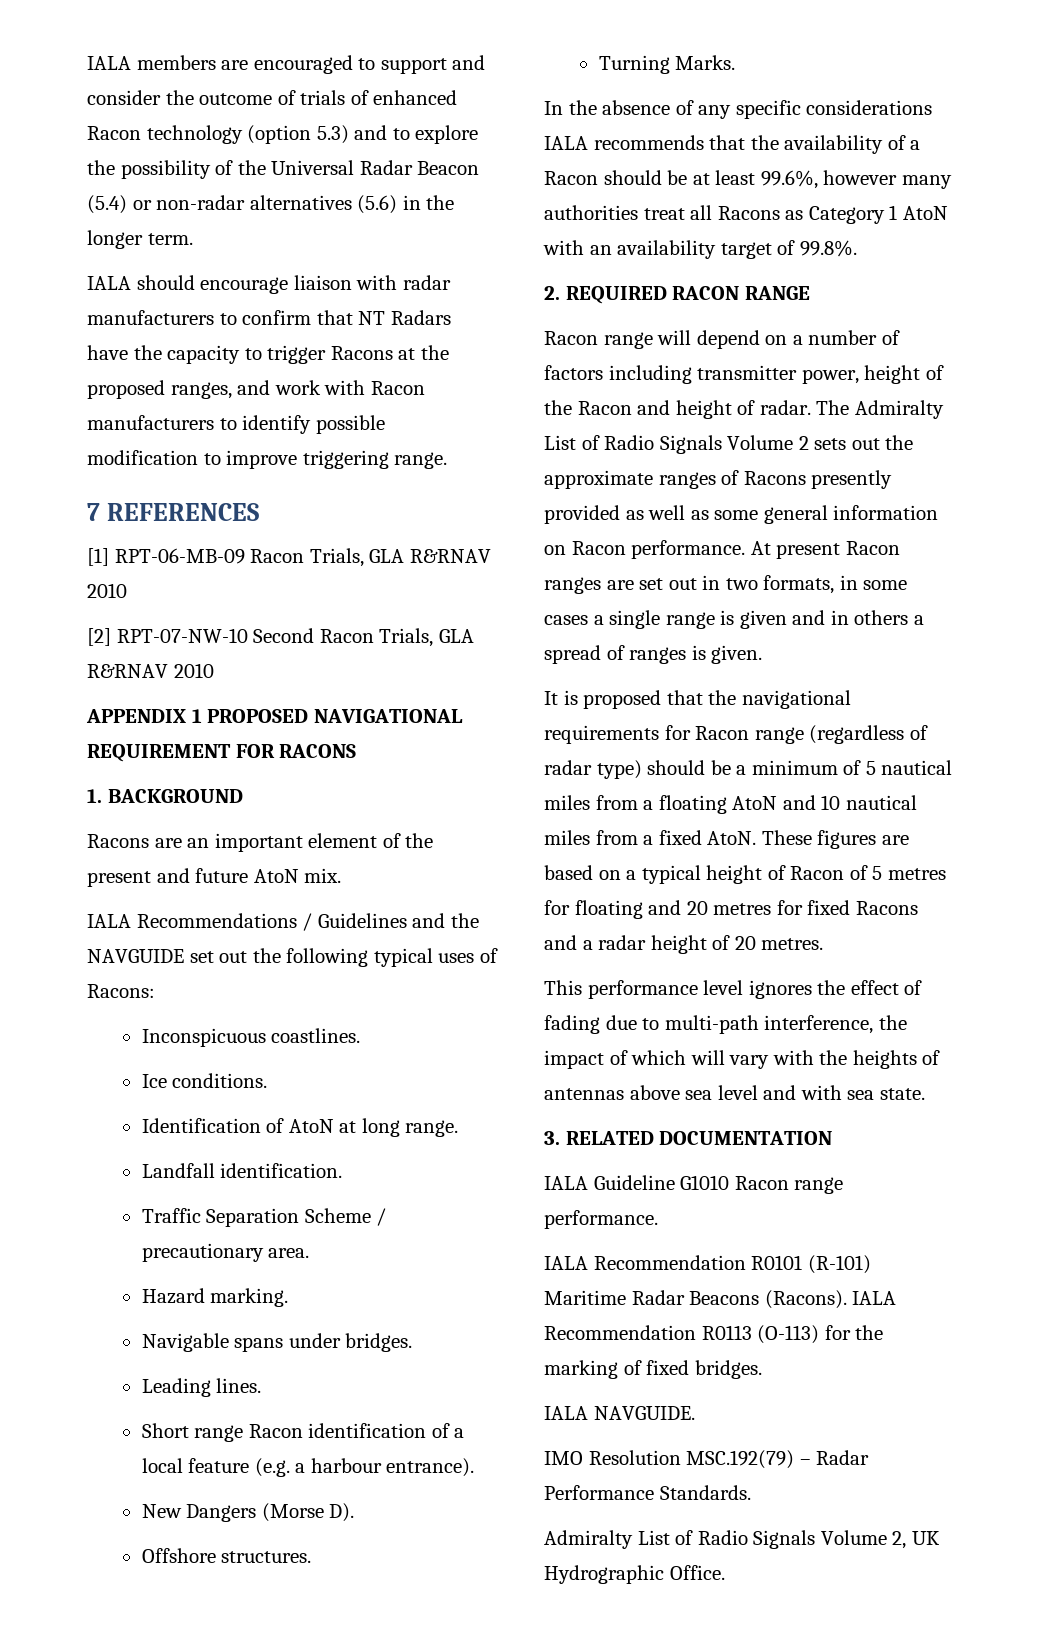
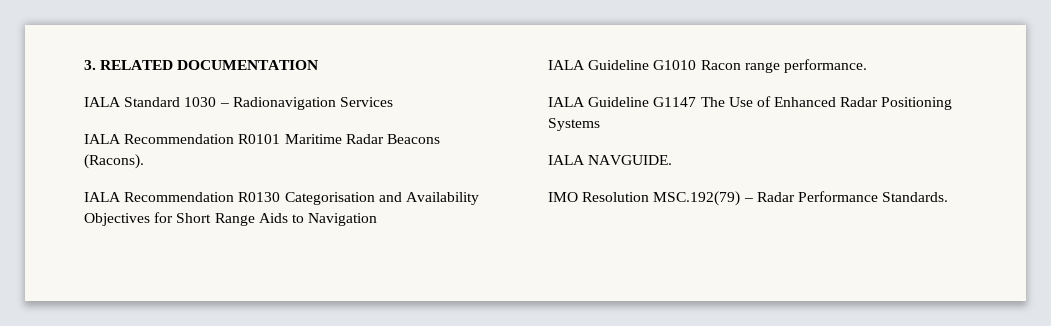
[87,55,486,74] [87,90,458,105] [87,125,479,144] [87,160,480,179] [87,195,455,214] [87,230,193,249] [87,275,451,294] [87,310,451,325] [87,345,449,364] [87,380,425,399] [87,415,385,434] [87,450,448,469] [87,503,260,521] [87,548,491,567] [87,583,127,598] [87,628,474,647] [87,663,214,678] [86,709,463,723] [87,744,357,762] [87,789,243,803] [87,833,434,852] [87,868,342,887] [87,913,479,931] [87,948,498,967] [87,984,155,998] [141,1028,361,1047] [141,1073,268,1088] [141,1118,459,1137] [141,1163,343,1178] [141,1208,387,1227] [141,1243,310,1262] [141,1288,289,1307] [141,1333,413,1352] [141,1378,262,1397] [141,1423,465,1442] [141,1458,475,1477] [141,1503,355,1522] [141,1548,312,1563] [598,55,736,74] [544,100,933,119] [544,135,921,154] [544,170,952,189] [544,205,948,224] [543,240,857,259] [544,286,810,304] [544,330,900,349] [544,365,944,384] [544,400,944,419] [544,435,914,454] [544,470,893,489] [544,505,939,524] [544,540,900,559] [544,575,908,594] [544,610,924,629] [544,645,763,664] [544,690,851,709] [544,725,928,744] [544,760,953,779] [544,795,917,814] [544,830,909,849] [544,865,946,884] [544,900,918,919] [544,935,824,954] [544,980,923,999] [544,1015,907,1034] [544,1050,941,1069] [544,1085,925,1100] [544,1131,833,1145] IALA members are encouraged to support and consider the outcome of trials of enhanced Racon technology (option 5.3) and to explore the possibility of the Universal Radar Beacon (5.4) or non-radar alternatives (5.6) in the longer term. // IALA should encourage liaison with radar manufacturers to confirm that NT Radars have the capacity to trigger Racons at the proposed ranges, and work with Racon manufacturers to identify possible modification to improve triggering range. // 7 REFERENCES // [1] RPT-06-MB-09 Racon Trials, GLA R&RNAV 2010 // [2] RPT-07-NW-10 Second Racon Trials, GLA R&RNAV 2010 // APPENDIX 1 PROPOSED NAVIGATIONAL REQUIREMENT FOR RACONS // 1. BACKGROUND // Racons are an important element of the present and future AtoN mix. // IALA Recommendations / Guidelines and the NAVGUIDE set out the following typical uses of Racons: // Inconspicuous coastlines. // Ice conditions. // Identification of AtoN at long range. // Landfall identification. // Traffic Separation Scheme / precautionary area. // Hazard marking. // Navigable spans under bridges. // Leading lines. // Short range Racon identification of a local feature (e.g. a harbour entrance). // New Dangers (Morse D). // Offshore structures. // Turning Marks. // In the absence of any specific considerations IALA recommends that the availability of a Racon should be at least 99.6%, however many authorities treat all Racons as Category 1 AtoN with an availability target of 99.8%. // 2. REQUIRED RACON RANGE // Racon range will depend on a number of factors including transmitter power, height of the Racon and height of radar. The Admiralty List of Radio Signals Volume 2 sets out the approximate ranges of Racons presently provided as well as some general information on Racon performance. At present Racon ranges are set out in two formats, in some cases a single range is given and in others a spread of ranges is given. // It is proposed that the navigational requirements for Racon range (regardless of radar type) should be a minimum of 5 nautical miles from a floating AtoN and 10 nautical miles from a fixed AtoN. These figures are based on a typical height of Racon of 5 metres for floating and 20 metres for fixed Racons and a radar height of 20 metres. // This performance level ignores the effect of fading due to multi-path interference, the impact of which will vary with the heights of antennas above sea level and with sea state. // 3. RELATED DOCUMENTATION -> [84,60,319,70] [84,97,393,110] [84,134,440,144] [84,154,144,169] [84,192,479,205] [84,212,378,226] 3. RELATED DOCUMENTATION // IALA Standard 1030 – Radionavigation Services // IALA Recommendation R0101 Maritime Radar Beacons (Racons). // IALA Recommendation R0130 Categorisation and Availability Objectives for Short Range Aids to Navigation
[593,1255,871,1274] [544,1290,897,1309] [544,1325,884,1344] [544,1360,762,1379] Recommendation R0101 (R-101) Maritime Radar Beacons (Racons). IALA Recommendation R0113 (O-113) for the marking of fixed bridges. -> [588,96,953,110] [548,118,600,131] Guideline G1147 The Use of Enhanced Radar Positioning Systems
[544,1530,940,1549] [544,1565,725,1584] // Admiralty List of Radio Signals Volume 2, UK Hydrographic Office. -> (949, 197) none

